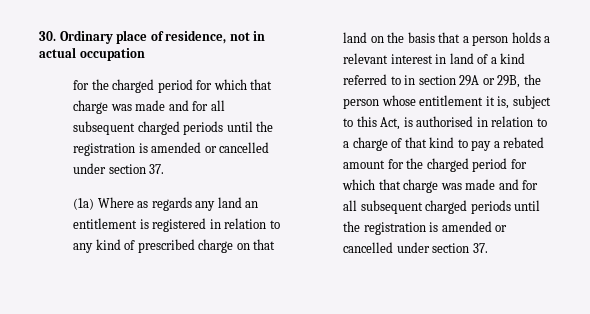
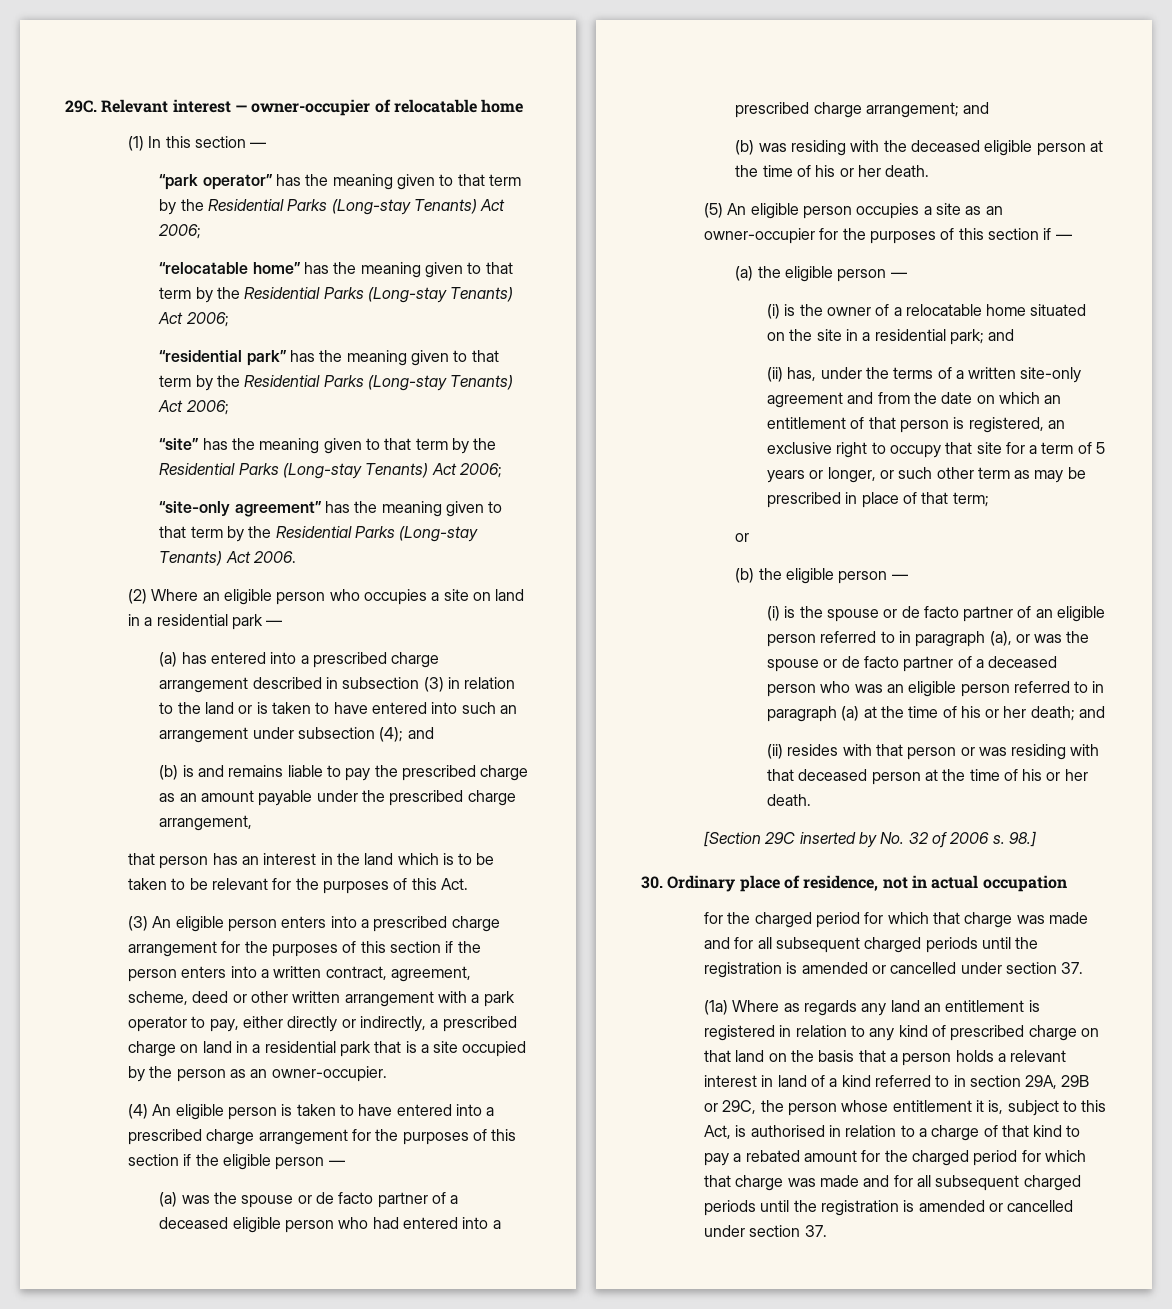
(39, 36) none -> [65,99,524,116] [127,136,267,151] [159,174,522,190] [159,199,506,215] [158,224,202,239] [159,262,513,278] [159,287,514,303] [158,312,229,327] [159,350,499,366] [159,375,514,391] [158,400,229,415] [159,438,497,454] [159,463,503,479] [159,501,503,517] [159,526,479,542] [159,551,297,566] [127,589,525,605] [127,614,283,630] [159,652,440,668] [159,677,516,693] [159,702,517,714] [159,727,434,743] [159,765,529,781] [159,790,516,806] [159,815,253,831] [127,853,495,869] [127,878,468,894] [127,916,500,932] [127,941,481,957] [127,966,471,982] [127,991,515,1007] [127,1016,517,1032] [127,1041,527,1057] [127,1066,387,1082] [127,1104,495,1120] [127,1129,517,1145] [127,1154,345,1170] [159,1192,459,1208] [159,1217,501,1233] [735,102,990,118] [735,140,1104,156] [735,165,930,177] [703,203,1003,219] [703,228,1072,244] [735,266,907,282] [766,304,1087,319] [766,329,1015,345] [766,367,1082,383] [766,392,1062,408] [766,417,1065,433] [766,442,1106,458] [766,467,1086,483] [766,492,989,508] [735,533,750,542] [735,568,908,584] [766,606,1106,622] [766,631,1090,647] [766,656,1058,672] [766,681,1105,697] [766,706,1106,722] [766,744,1100,760] [766,769,1088,785] [766,794,811,806] [703,831,1036,848] 29C. Relevant interest — owner-occupier of relocatable home // (1) In this section — // “park operator” has the meaning given to that term by the Residential Parks (Long-stay Tenants) Act 2006; // “relocatable home” has the meaning given to that term by the Residential Parks (Long-stay Tenants) Act 2006; // “residential park” has the meaning given to that term by the Residential Parks (Long-stay Tenants) Act 2006; // “site” has the meaning given to that term by the Residential Parks (Long-stay Tenants) Act 2006; // “site-only agreement” has the meaning given to that term by the Residential Parks (Long-stay Tenants) Act 2006. // (2) Where an eligible person who occupies a site on land in a residential park — // (a) has entered into a prescribed charge arrangement described in subsection (3) in relation to the land or is taken to have entered into such an arrangement under subsection (4); and // (b) is and remains liable to pay the prescribed charge as an amount payable under the prescribed charge arrangement, // that person has an interest in the land which is to be taken to be relevant for the purposes of this Act. // (3) An eligible person enters into a prescribed charge arrangement for the purposes of this section if the person enters into a written contract, agreement, scheme, deed or other written arrangement with a park operator to pay, either directly or indirectly, a prescribed charge on land in a residential park that is a site occupied by the person as an owner-occupier. // (4) An eligible person is taken to have entered into a prescribed charge arrangement for the purposes of this section if the eligible person — // (a) was the spouse or de facto partner of a deceased eligible person who had entered into a prescribed charge arrangement; and // (b) was residing with the deceased eligible person at the time of his or her death. // (5) An eligible person occupies a site as an owner-occupier for the purposes of this section if — // (a) the eligible person — // (i) is the owner of a relocatable home situated on the site in a residential park; and // (ii) has, under the terms of a written site-only agreement and from the date on which an entitlement of that person is registered, an exclusive right to occupy that site for a term of 5 years or longer, or such other term as may be prescribed in place of that term; // or // (b) the eligible person — // (i) is the spouse or de facto partner of an eligible person referred to in paragraph (a), or was the spouse or de facto partner of a deceased person who was an eligible person referred to in paragraph (a) at the time of his or her death; and // (ii) resides with that person or was residing with that deceased person at the time of his or her death. // [Section 29C inserted by No. 32 of 2006 s. 98.] //
[459,75,521,88] 29A or 29B, -> [1025,1075,1090,1089] [703,1100,757,1114] 29A, 29B or 29C,

